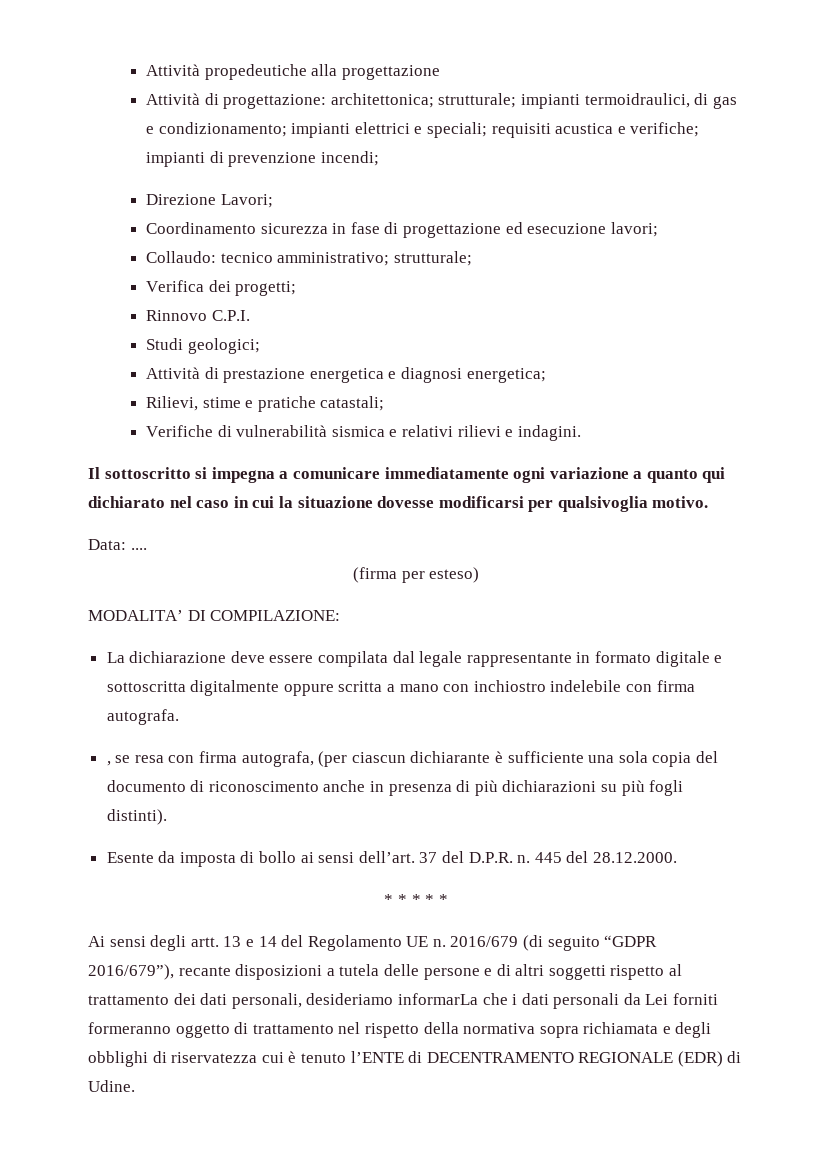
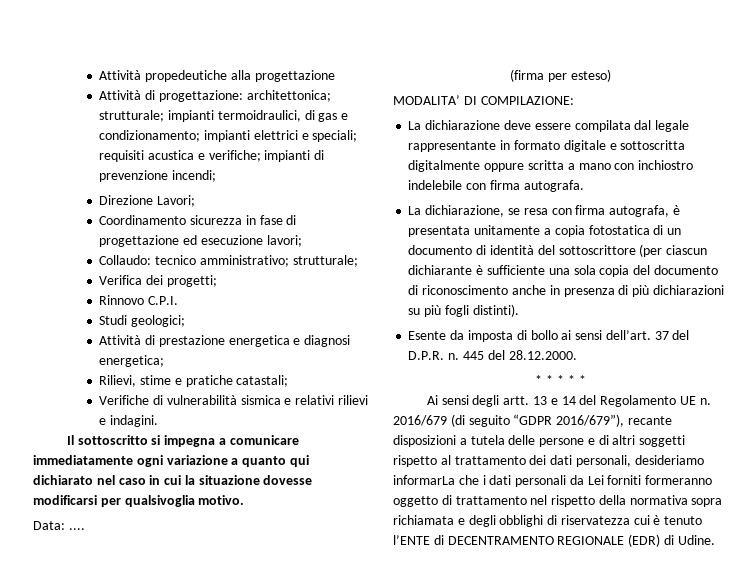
[106,761,111,766] , -> [408,205,505,217] La dichiarazione,
(314, 759) none -> [672,205,680,215] [408,225,682,237] [408,245,636,255] è presentata unitamente a copia fotostatica di un documento di identità del sottoscrittore

